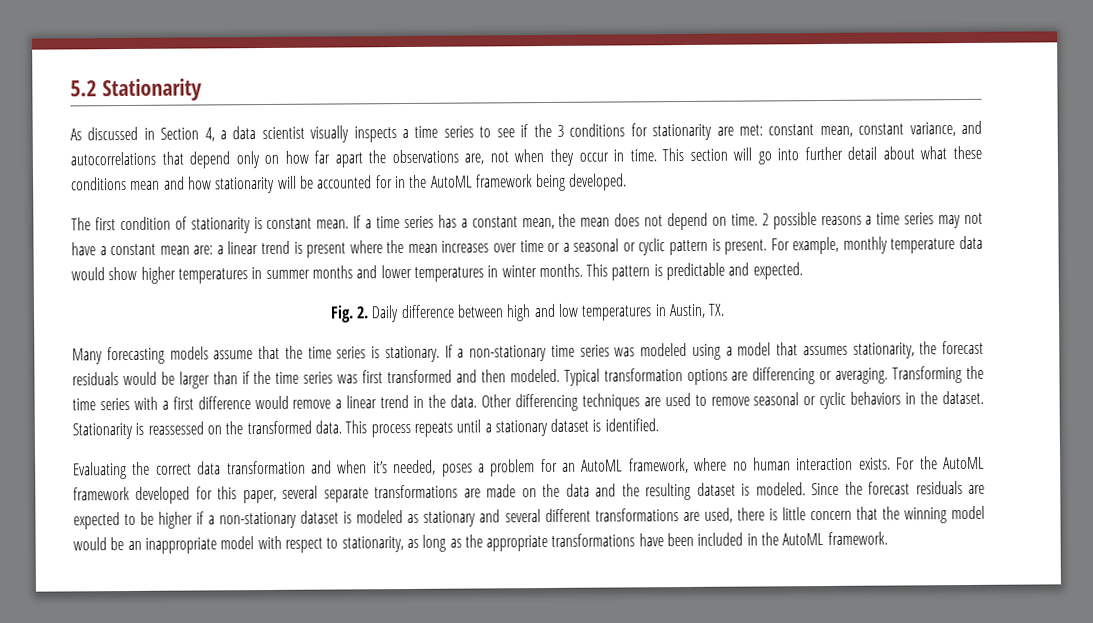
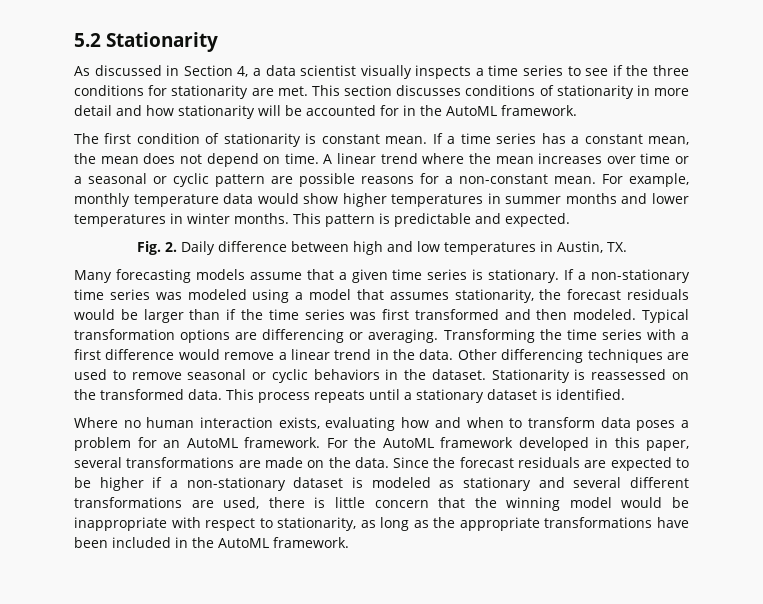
[556,124,564,137] 3 -> [652,65,689,76] three
[738,120,982,138] [70,145,983,169] [71,177,161,191] met: constant mean, constant variance, and autocorrelations that depend only on how far apart the observations are, not when they occur in time. This section will go into further detail about what these conditions mean -> [277,85,689,99] [74,105,112,116] met. This section discusses conditions of stationarity in more detail
[475,173,628,192] framework being developed. -> [501,105,577,116] framework.
[761,212,983,230] [71,240,347,258] 2 possible reasons a time series may not have a constant mean are: a linear trend is present -> [323,153,418,164] A linear trend
[711,238,768,255] is present. -> [271,173,596,187] are possible reasons for a non-constant mean.
[284,345,303,359] the -> [338,269,388,283] a given
[73,459,437,480] Evaluating the correct data transformation and when it’s needed, -> [74,417,631,431] Where no human interaction exists, evaluating how and when to transform data
[628,457,891,474] framework, where no human interaction exists. -> [244,437,320,448] framework.
[195,486,213,500] for -> [595,437,608,448] in
[323,487,369,503] separate -> (122, 462) none
[565,482,806,501] data and the resulting dataset is modeled. -> [354,457,389,468] data.
[127,536,255,554] an inappropriate model -> [74,517,167,531] inappropriate

